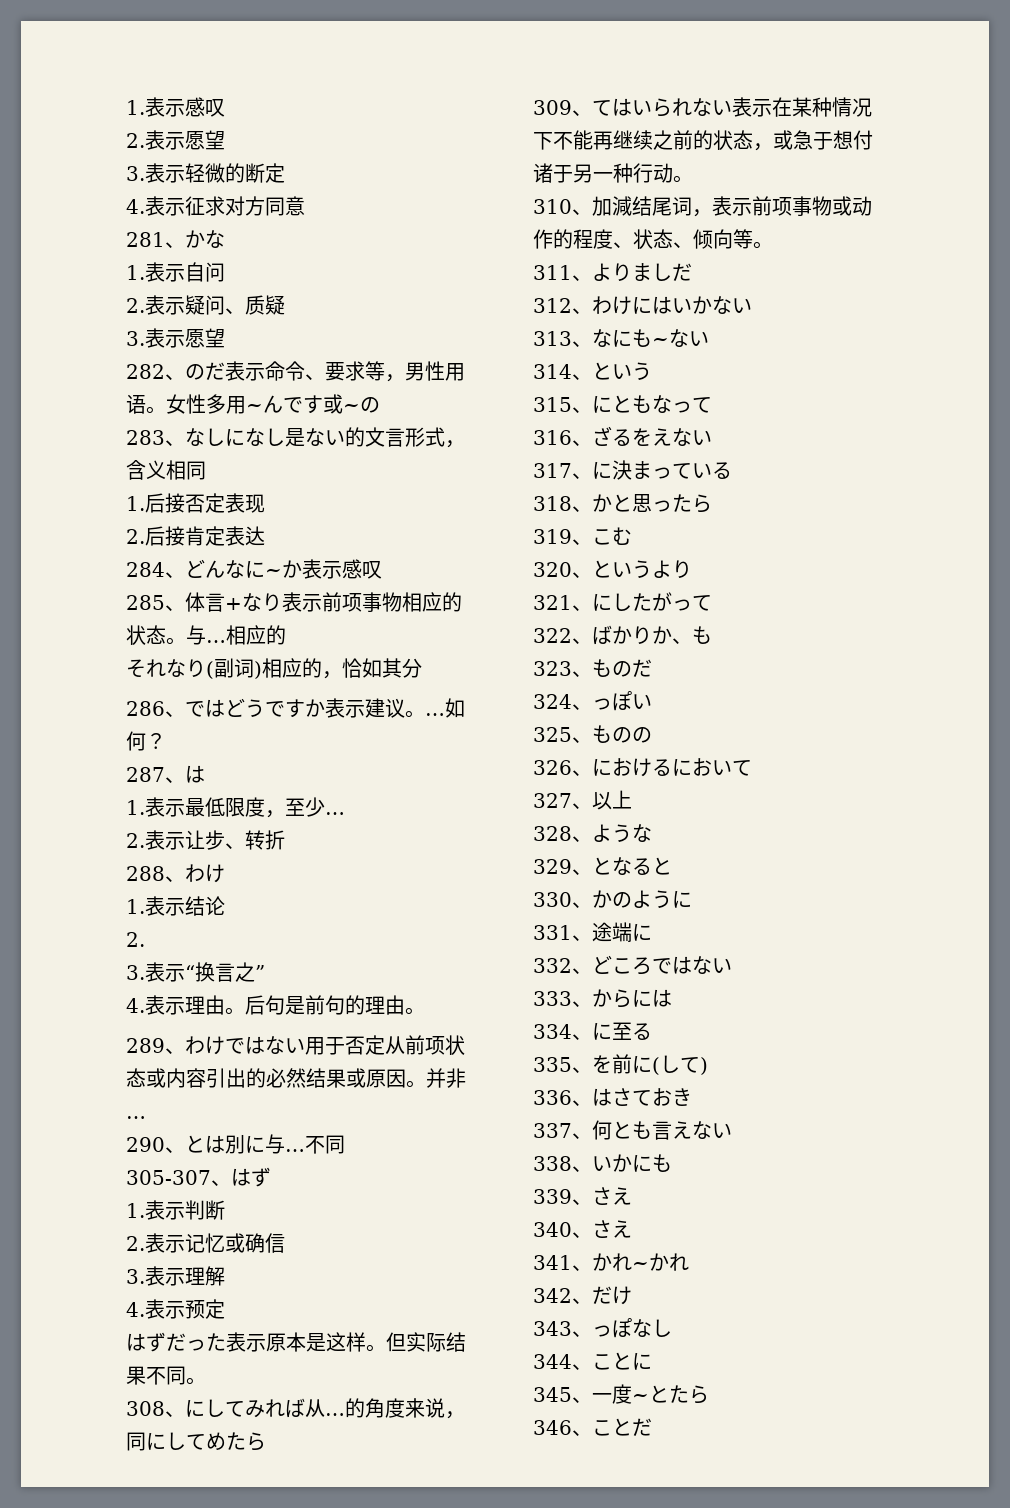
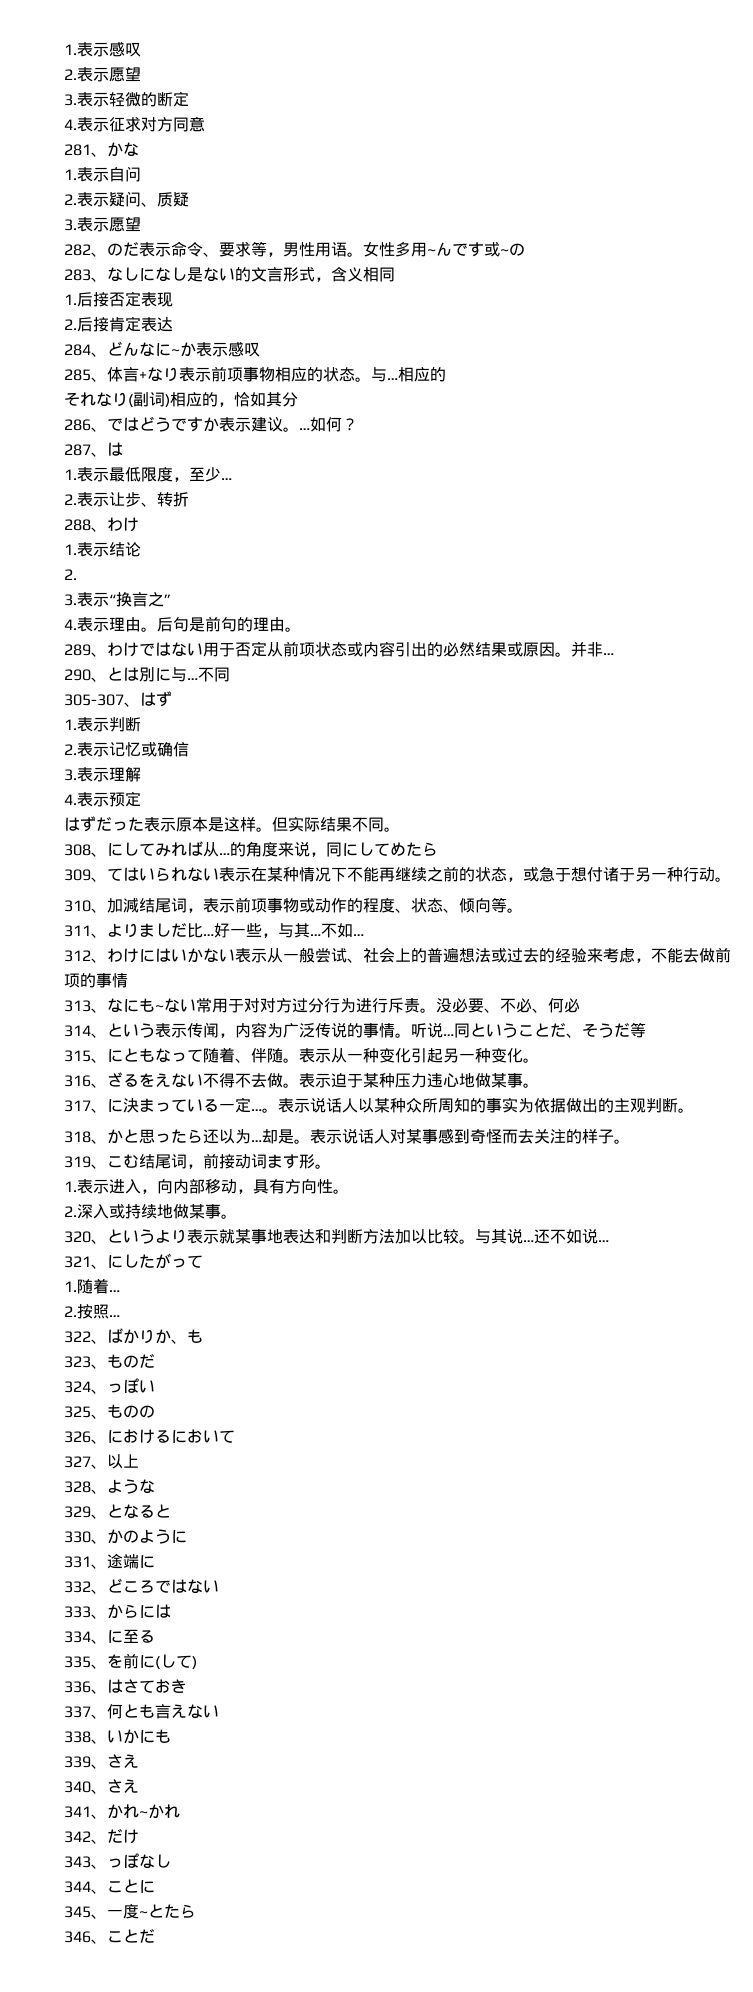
(692, 272) none -> [187,923,364,938] 比…好一些，与其…不如…
(752, 305) none -> [235,947,731,963] [64,973,128,988] 表示从一般尝试、社会上的普遍想法或过去的经验来考虑，不能去做前项的事情
[533,362,652,380] // 314、という -> [196,997,580,1013] [64,1022,646,1038] 常用于对对方过分行为进行斥责。没必要、不必、何必 // 314、という表示传闻，内容为广泛传说的事情。听说…同ということだ、そうだ等
(712, 405) none -> [203,1047,539,1063] 随着、伴随。表示从一种变化引起另一种变化。
(712, 437) none -> [203,1073,539,1088] 不得不去做。表示迫于某种压力违心地做某事。
(732, 470) none -> [219,1097,694,1113] 一定…。表示说话人以某种众所周知的事实为依据做出的主观判断。
[533,527,632,545] [533,560,692,579] // 319、こむ // 320、というより -> [203,1128,630,1144] [64,1153,331,1169] [64,1179,349,1194] [64,1204,237,1219] [64,1228,609,1244] 还以为…却是。表示说话人对某事感到奇怪而去关注的样子。 // 319、こむ结尾词，前接动词ます形。 // 1.表示进入，向内部移动，具有方向性。 // 2.深入或持续地做某事。 // 320、というより表示就某事地表达和判断方法加以比较。与其说…还不如说…
(712, 603) none -> [64,1278,120,1294] [64,1304,120,1319] // 1.随着… // 2.按照…

